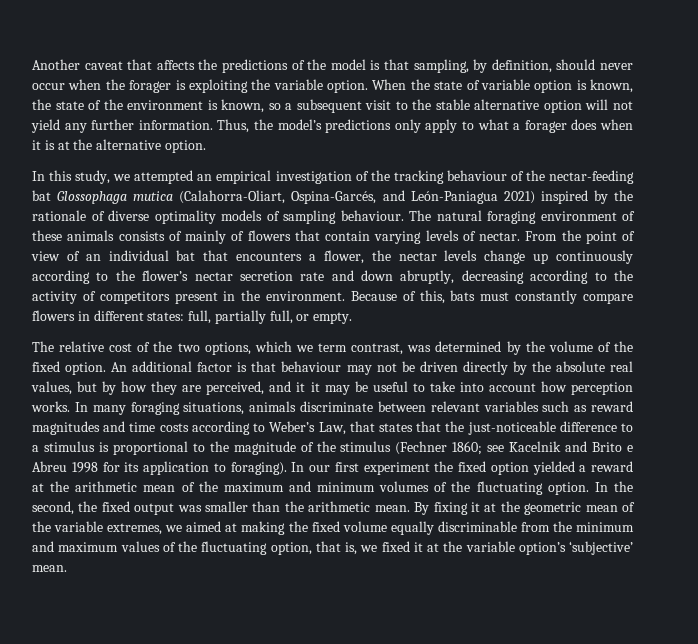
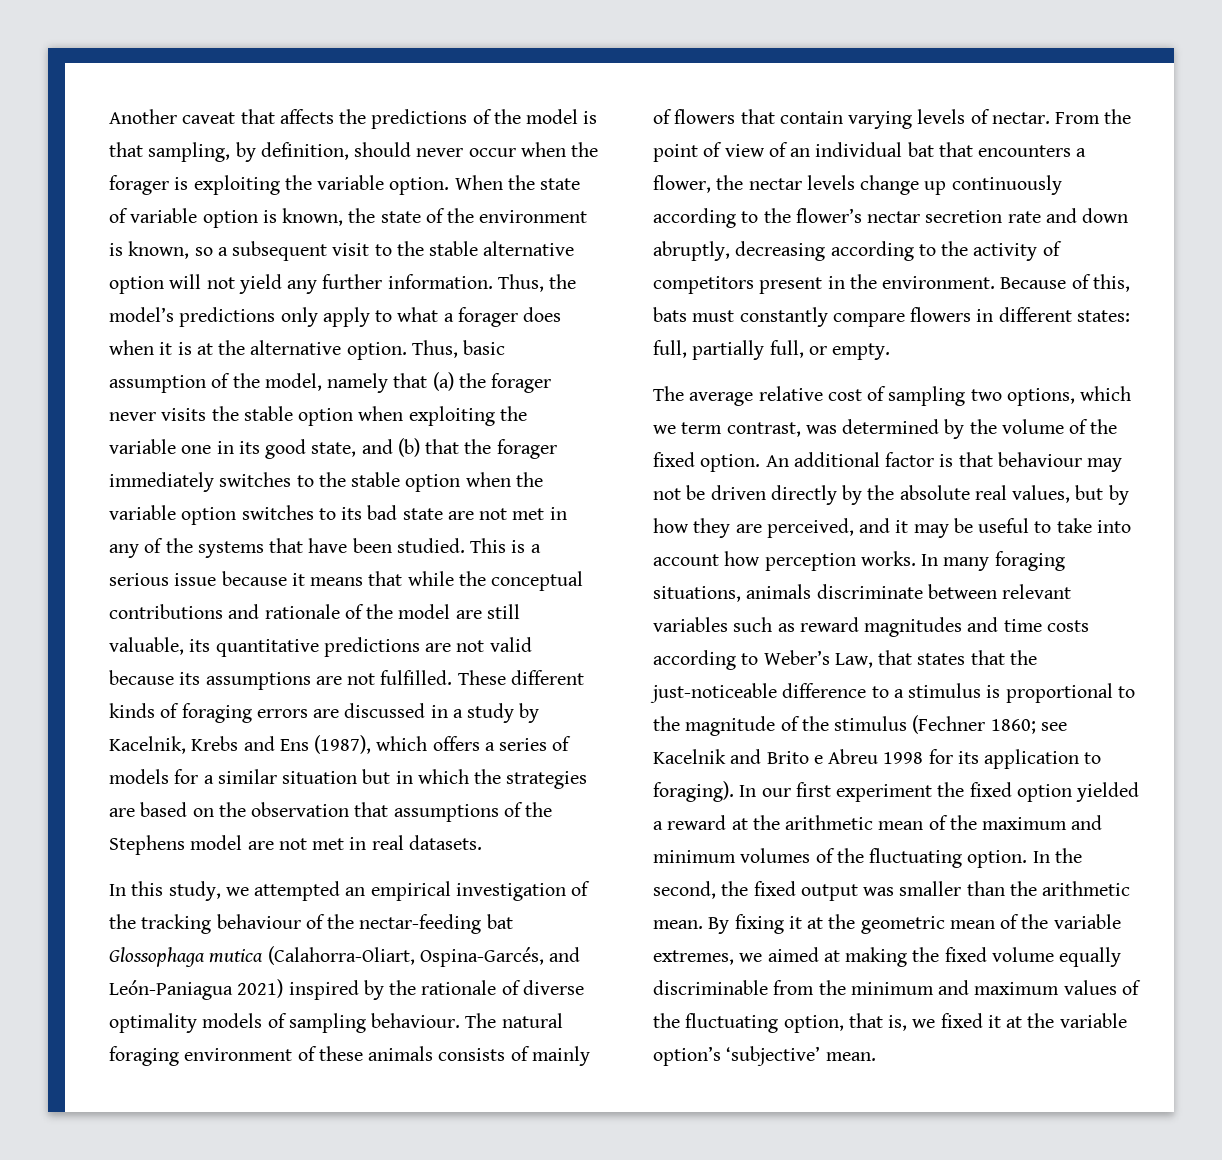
(206, 146) none -> [411,340,506,358] [109,372,552,393] [109,406,527,426] [109,438,557,459] [109,472,543,492] [109,505,567,525] [109,538,541,558] [109,571,584,591] [109,604,520,619] [109,637,532,657] [109,670,584,690] [109,703,540,723] [109,735,572,754] [109,769,588,789] [109,802,553,822] [109,835,482,855] Thus, basic assumption of the model, namely that (a) the forager never visits the stable option when exploiting the variable one in its good state, and (b) that the forager immediately switches to the stable option when the variable option switches to its bad state are not met in any of the systems that have been studied. This is a serious issue because it means that while the conceptual contributions and rationale of the model are still valuable, its quantitative predictions are not valid because its assumptions are not fulfilled. These different kinds of foraging errors are discussed in a study by Kacelnik, Krebs and Ens (1987), which offers a series of models for a similar situation but in which the strategies are based on the observation that assumptions of the Stephens model are not met in real datasets.
(54, 346) none -> [689,392,754,406] average
[153,341,173,352] the -> [888,386,966,406] sampling
[310,382,320,392] it -> (909, 526) none

